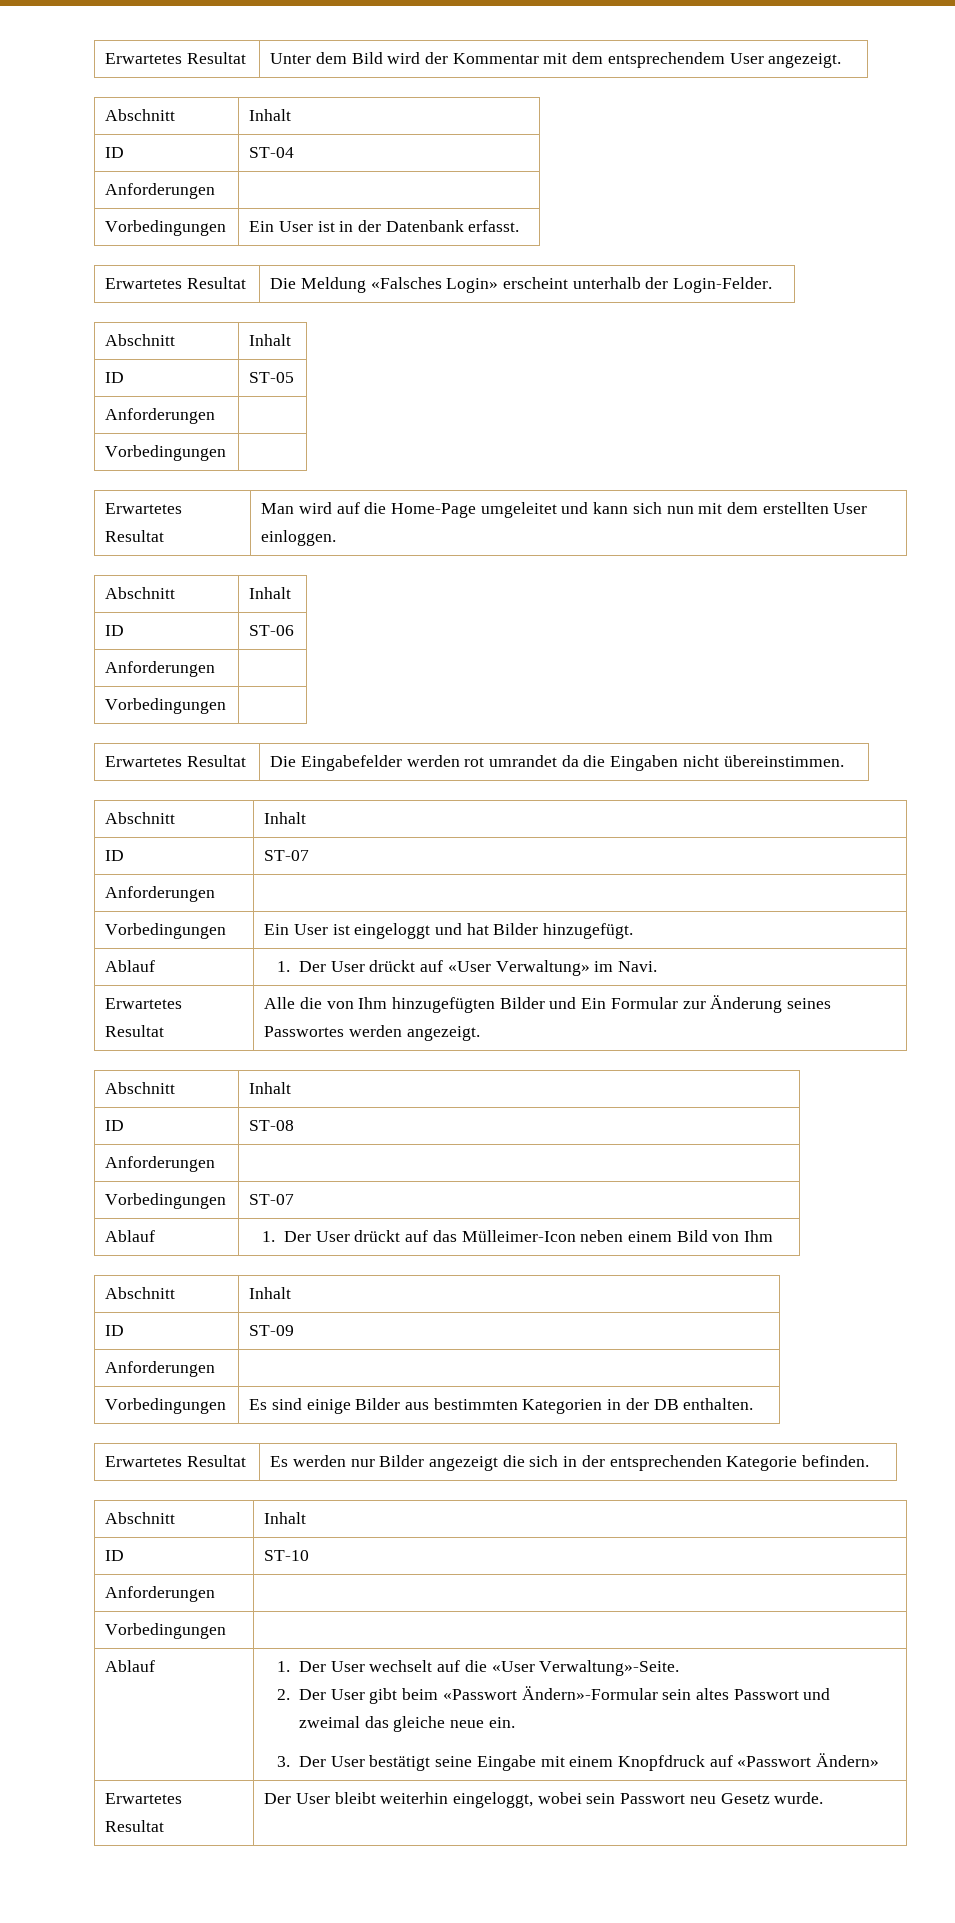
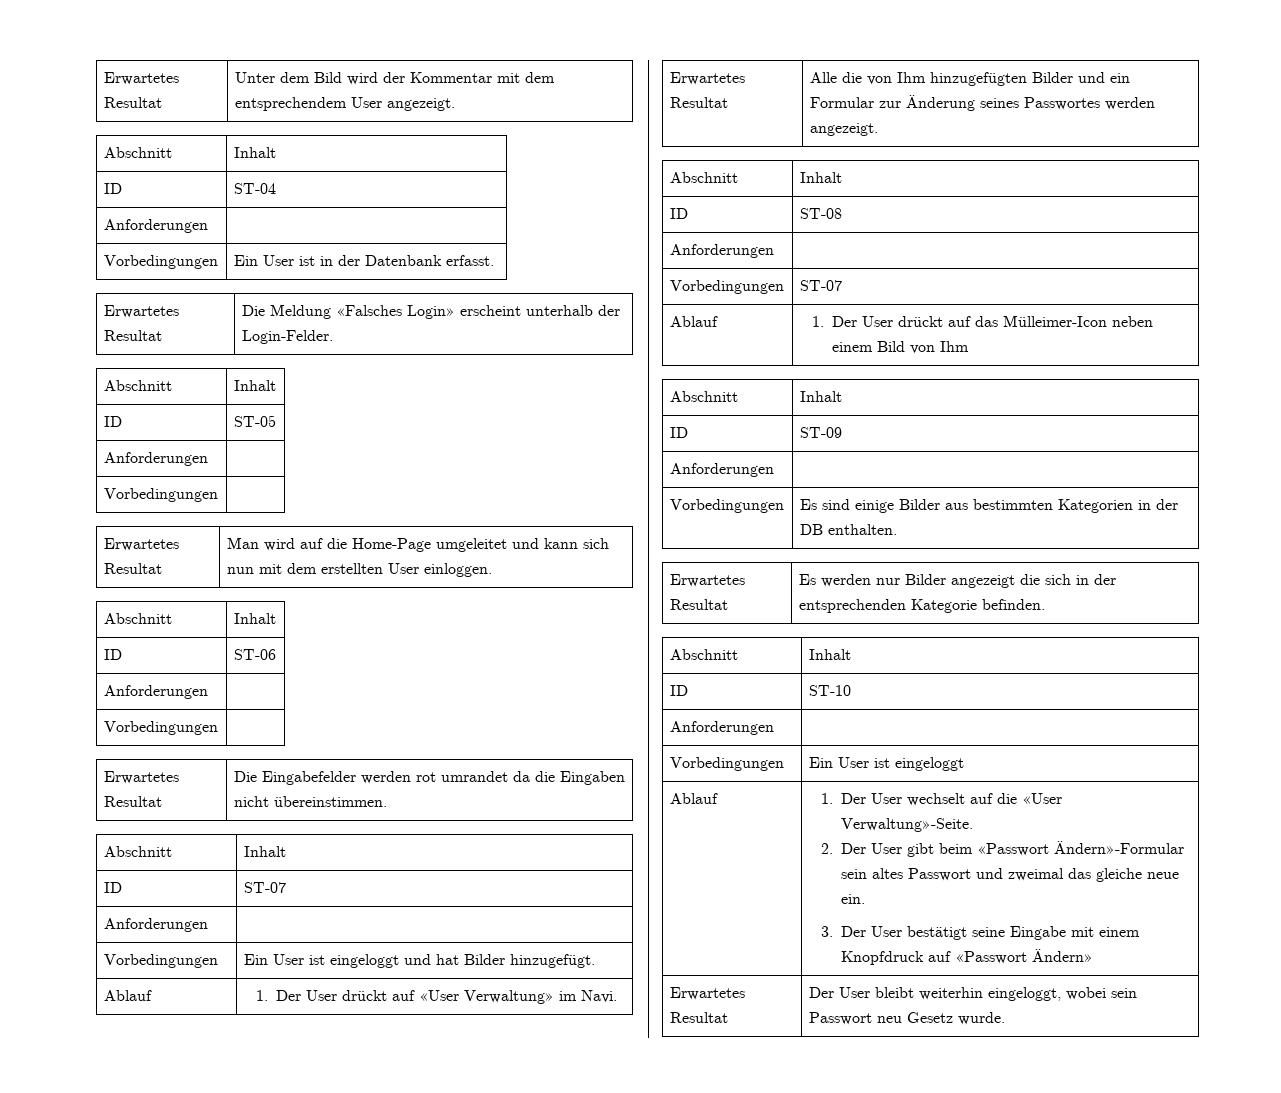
[581,998,607,1009] Ein -> [1109,73,1130,83] ein
(227, 1631) none -> [808,757,964,771] Ein User ist eingeloggt

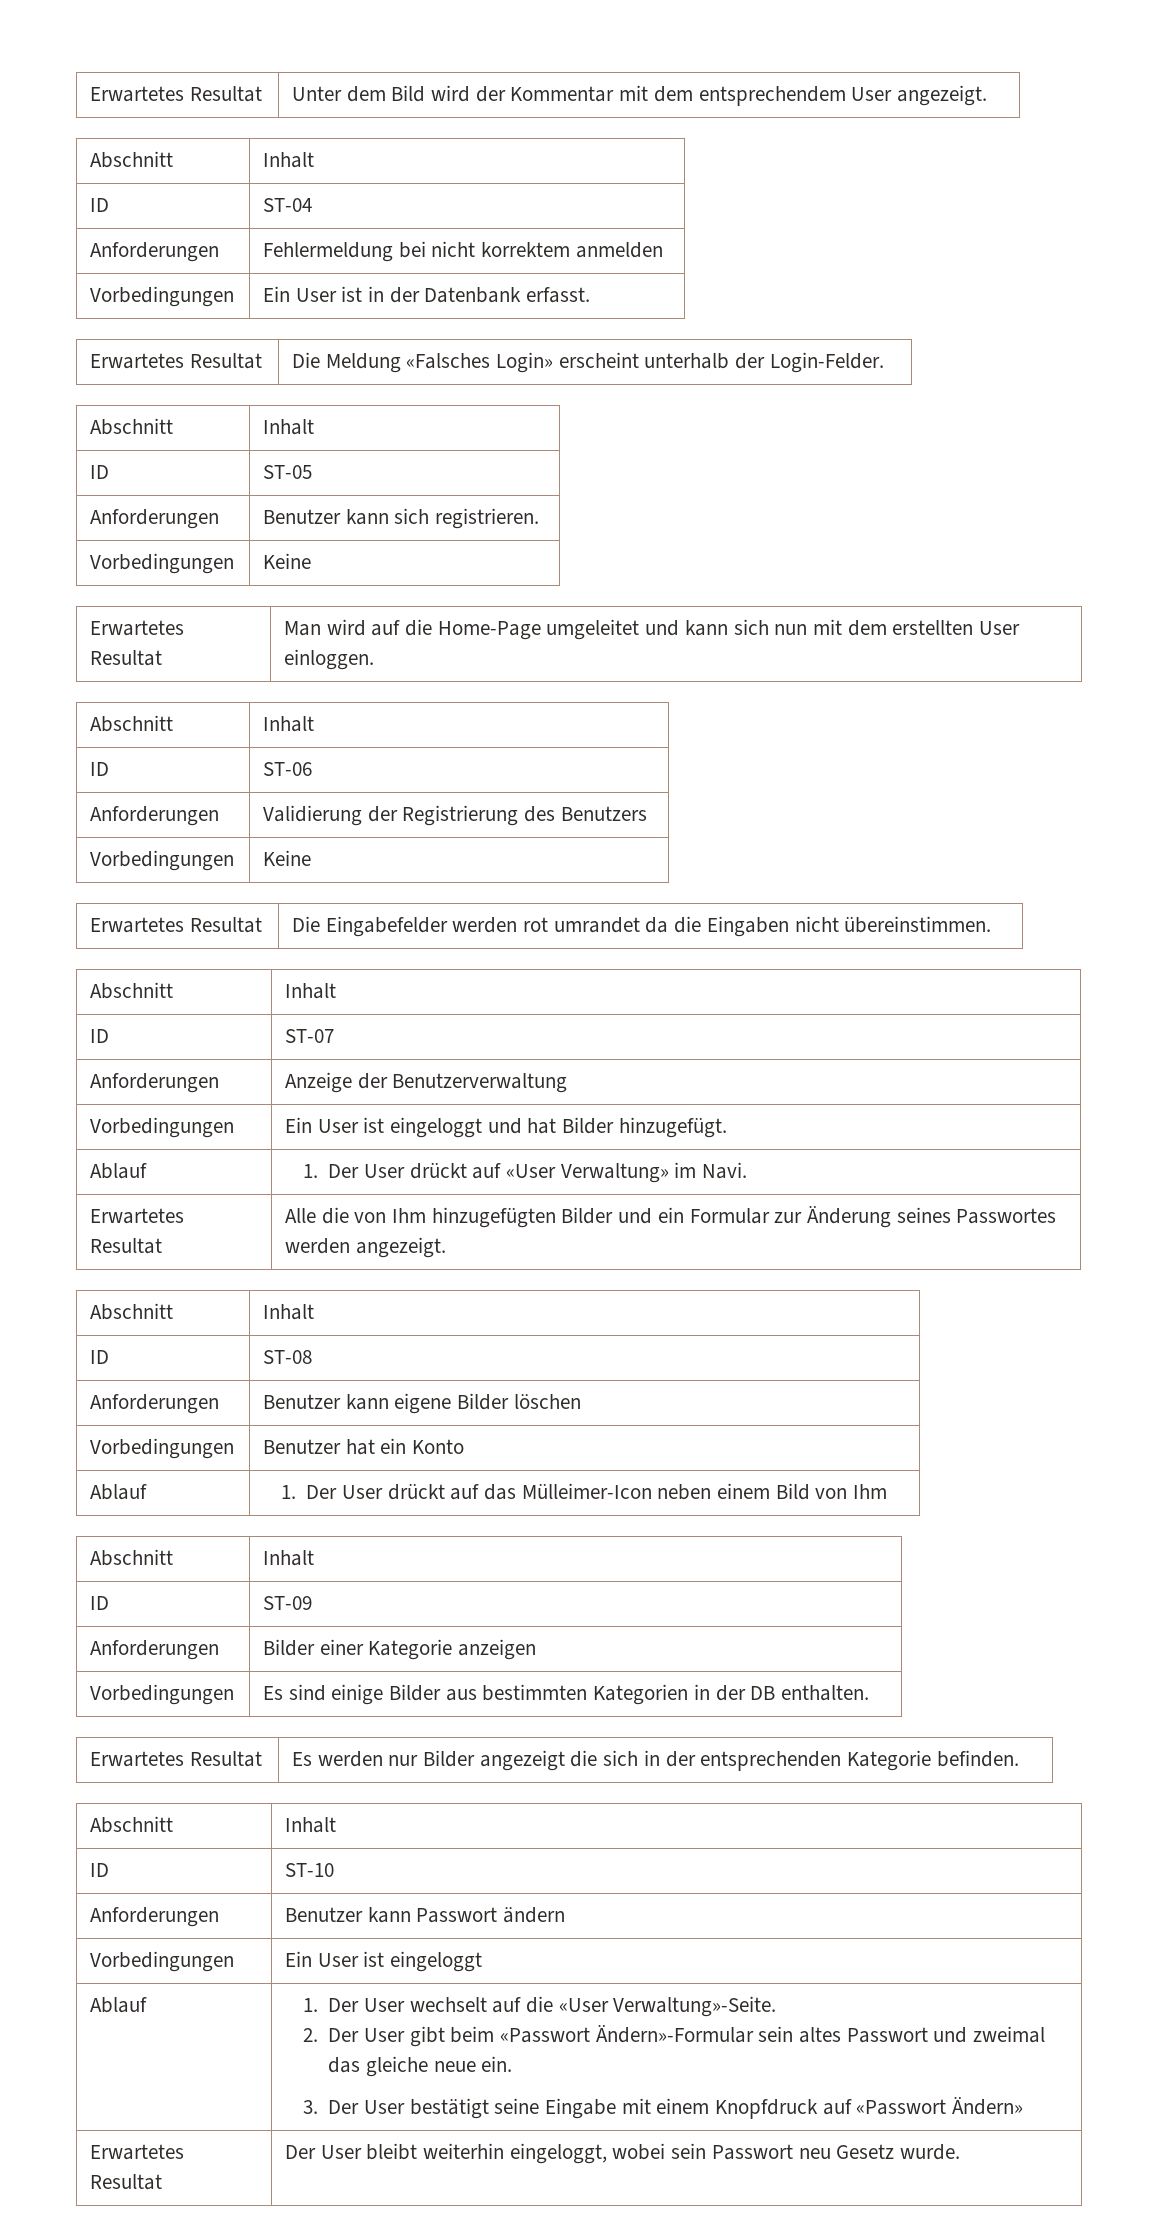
(208, 226) none -> [263,241,663,262] Fehlermeldung bei nicht korrektem anmelden
[103,488,218,502] // Vorbedingungen | -> [263,508,540,529] [90,553,235,574] [263,553,312,569] Benutzer kann sich registrieren. // Vorbedingungen | Keine
[103,721,218,735] // Vorbedingungen | -> [263,805,647,826] [90,850,235,871] [263,850,312,866] Validierung der Registrierung des Benutzers // Vorbedingungen | Keine
(208, 925) none -> [285,1072,568,1093] Anzeige der Benutzerverwaltung
[669,280,784,294] [799,280,842,291] // Vorbedingungen | ST-07 -> [263,1393,581,1414] [90,1438,235,1459] [263,1438,465,1455] Benutzer kann eigene Bilder löschen // Vorbedingungen | Benutzer hat ein Konto
(774, 470) none -> [263,1639,537,1660] Bilder einer Kategorie anzeigen
(774, 728) none -> [285,1907,566,1923] Benutzer kann Passwort ändern

